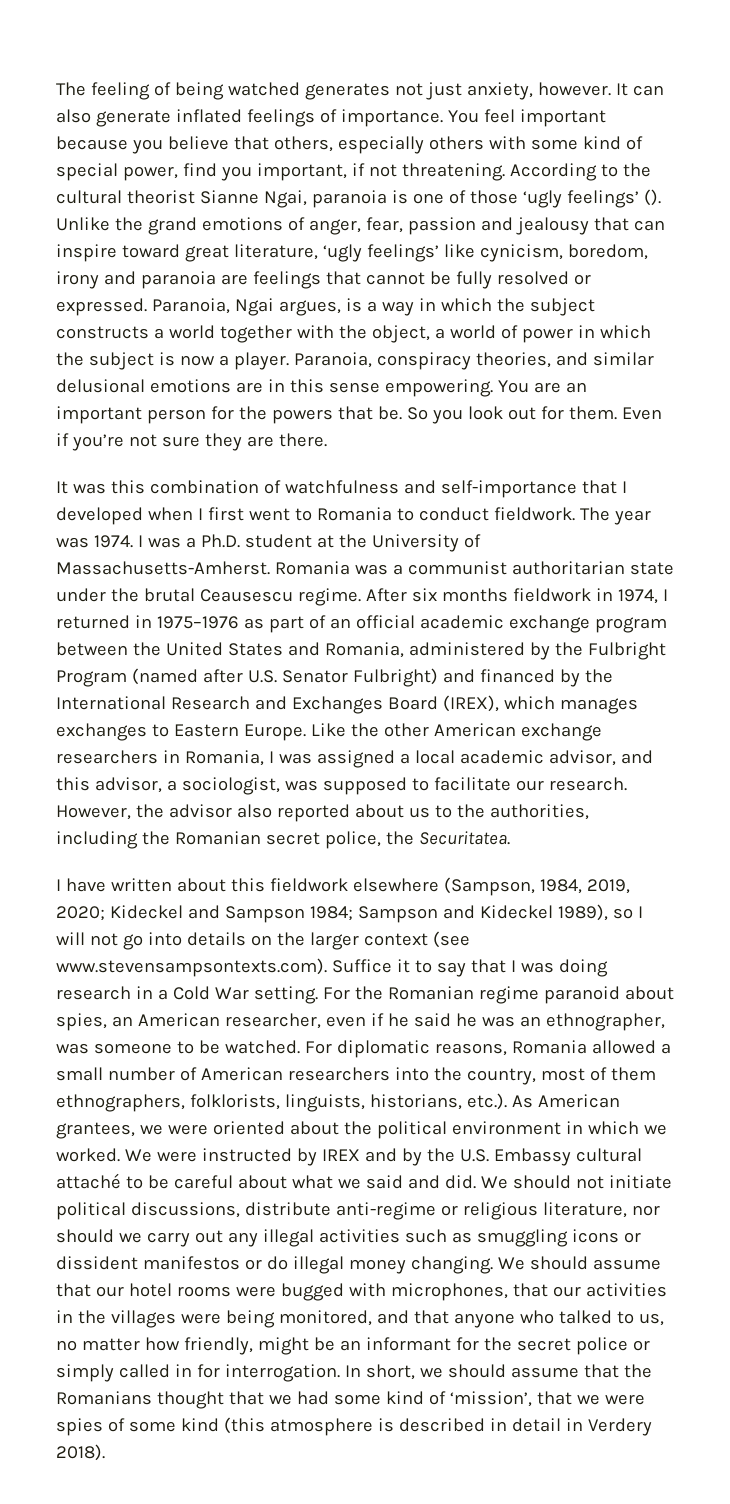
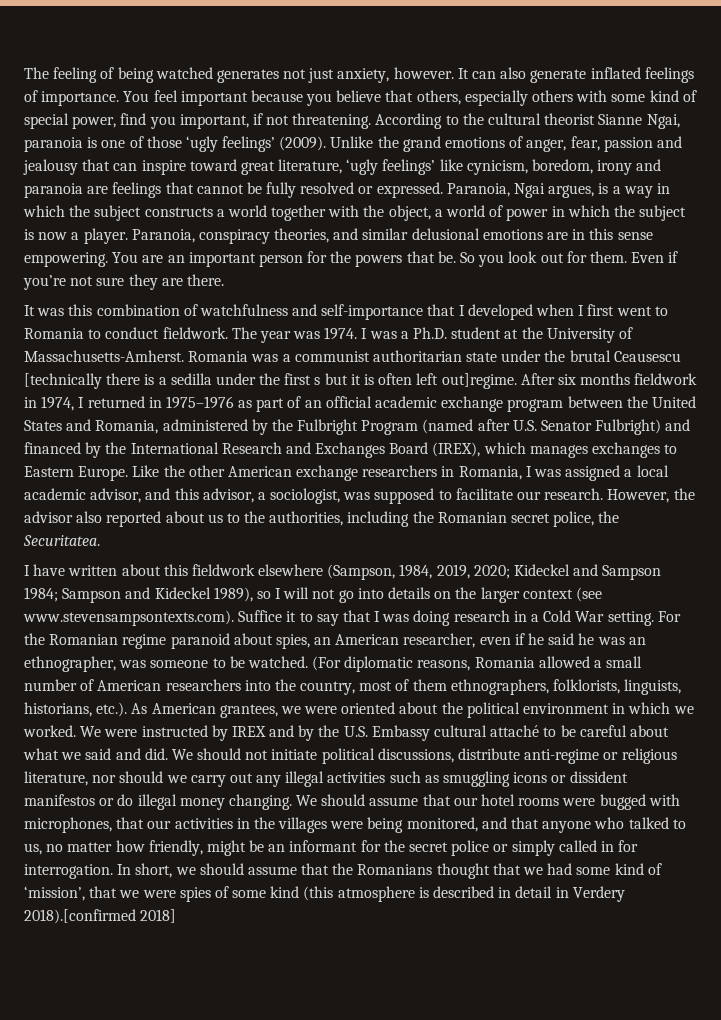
[643,189,661,206] (). -> [279,136,327,151] (2009).
[297,588,361,606] regime. -> [24,373,517,389] [technically there is a sedilla under the first s but it is often left out]regime.
[304,1041,332,1054] For -> [312,656,342,671] (For
[56,1444,105,1461] 2018). -> [24,909,177,924] 2018).[confirmed 2018]

